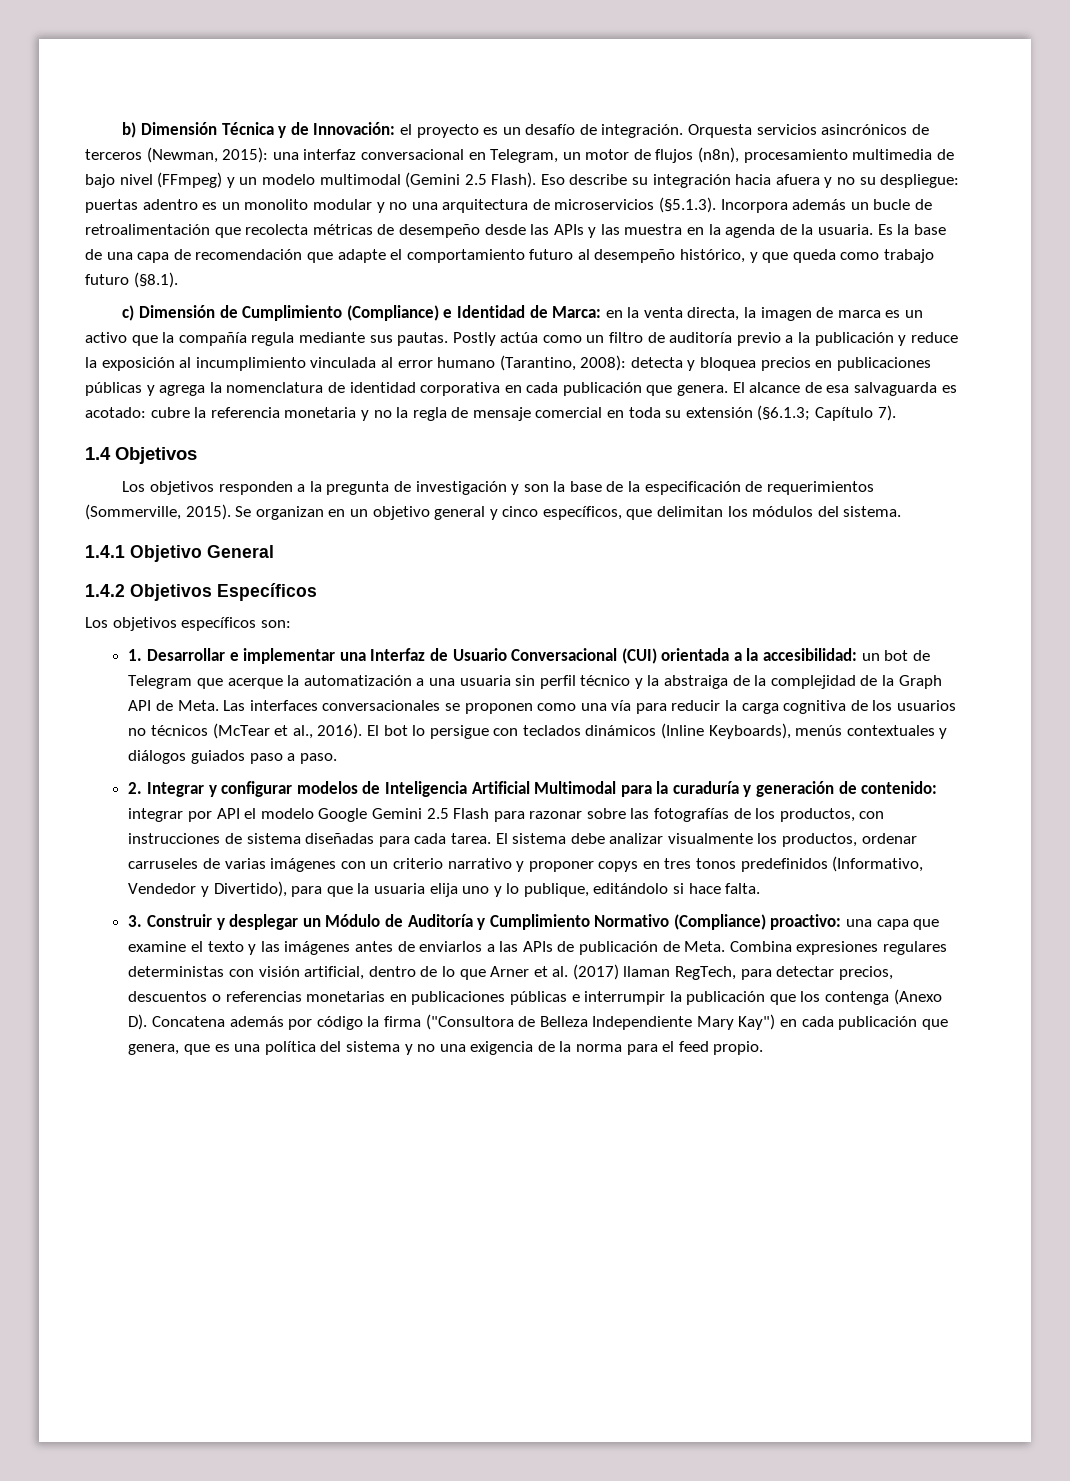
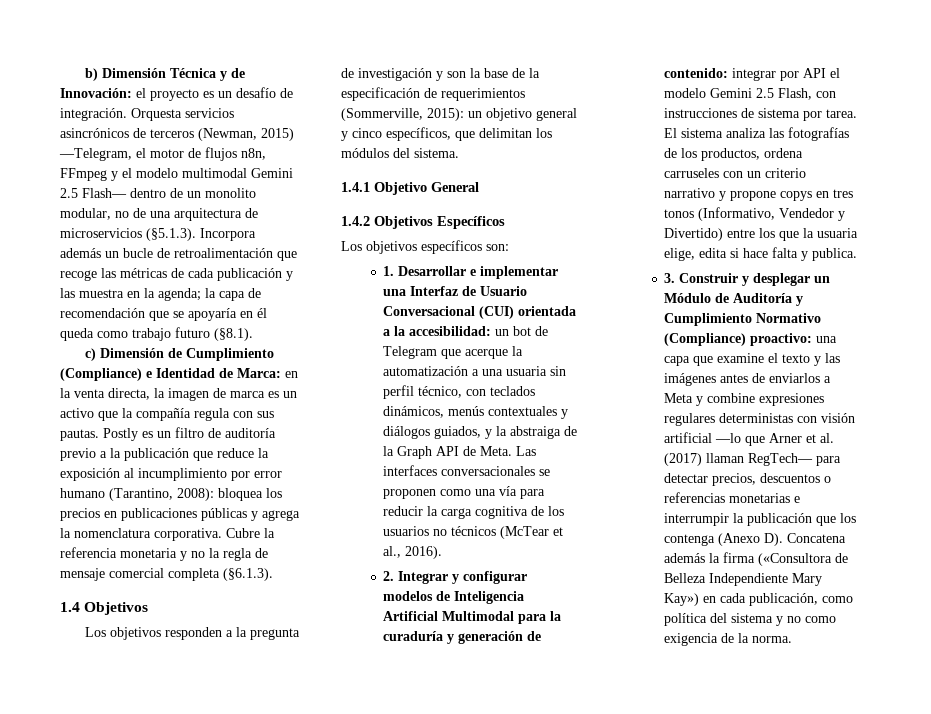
[222,147,954,163] [85,172,960,188] [85,199,408,213] 2015): una interfaz conversacional en Telegram, un motor de flujos (n8n), procesamiento multimedia de bajo nivel (FFmpeg) y un modelo multimodal (Gemini 2.5 Flash). Eso describe su integración hacia afuera y no su despliegue: puertas adentro es un monolito modular y no -> [261,128,294,141] [59,147,266,161] [60,168,293,181] [60,188,256,198] [60,208,146,220] 2015) —Telegram, el motor de flujos n8n, FFmpeg y el modelo multimodal Gemini 2.5 Flash— dentro de un monolito modular, no de
[245,224,584,238] recolecta métricas de desempeño desde las APIs -> [60,268,282,281] recoge las métricas de cada publicación
[725,224,946,238] [85,249,789,263] agenda de la usuaria. Es la base de una capa de recomendación que adapte el comportamiento futuro al desempeño histórico, y que -> [158,288,261,301] [60,308,267,321] agenda; la capa de recomendación que se apoyaría en él
[298,332,365,343] mediante -> [233,411,253,418] con
[500,332,582,343] actúa como -> [142,431,153,438] es
[898,335,907,346] y -> [193,451,213,461] que
[310,357,393,368] vinculada al -> [231,471,250,481] por
[630,357,757,371] detecta y bloquea -> [218,488,282,501] bloquea los
[327,382,957,396] [85,407,190,418] de identidad corporativa en cada publicación que genera. El alcance de esa salvaguarda es acotado: cubre -> [154,528,260,541] corporativa. Cubre
[607,405,896,421] en toda su extensión (§6.1.3; Capítulo 7). -> [168,568,273,581] completa (§6.1.3).
[185,504,346,520] 2015). Se organizan en -> [427,108,464,121] 2015):
[580,675,631,686] técnico -> [418,386,536,398] [383,406,569,419] [383,426,482,439] técnico, con teclados dinámicos, menús contextuales y diálogos guiados,
[770,675,895,689] complejidad de la -> (395, 451) none
[366,723,948,739] [128,750,337,764] El bot lo persigue con teclados dinámicos (Inline Keyboards), menús contextuales y diálogos guiados paso a paso. -> (443, 552) none
[318,808,626,822] Google Gemini 2.5 Flash para razonar sobre -> [710,88,837,100] [664,108,858,121] [664,128,767,138] Gemini 2.5 Flash, con instrucciones de sistema por tarea. El sistema analiza
[859,811,885,819] [128,833,917,847] [128,858,337,872] con instrucciones de sistema diseñadas para cada tarea. El sistema debe analizar visualmente los productos, ordenar carruseles de varias imágenes -> [764,148,804,158] [664,168,720,178] ordena carruseles
[528,861,594,872] proponer -> [730,191,777,201] propone
[740,858,828,872] predefinidos -> (695, 213) none
[213,881,761,897] Divertido), para que la usuaria elija uno y lo publique, editándolo si hace falta. -> [664,228,859,241] [664,247,858,261] Divertido) entre los que la usuaria elige, edita si hace falta y publica.
[499,941,792,955] las APIs de publicación de Meta. Combina -> [664,393,756,406] Meta y combine
[304,966,455,980] artificial, dentro de lo -> [664,432,742,443] artificial —lo
[675,966,737,980] RegTech, -> [748,453,814,466] RegTech—
[389,991,567,1005] en publicaciones públicas -> (791, 498) none
[288,1016,363,1030] por código -> (706, 558) none
[425,1014,514,1030] ("Consultora -> [758,553,833,566] («Consultora
[738,1014,948,1030] [128,1044,261,1055] Kay") en cada publicación que genera, que es una -> [664,593,854,606] Kay») en cada publicación, como
[439,1044,466,1052] una -> [805,616,837,623] como
[576,1041,764,1055] norma para el feed propio. -> [752,636,793,643] norma.

